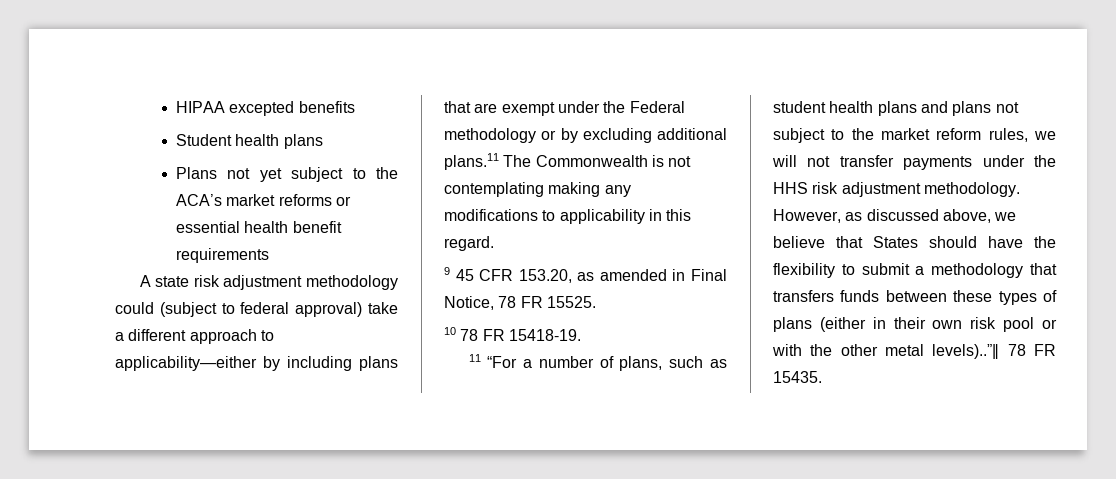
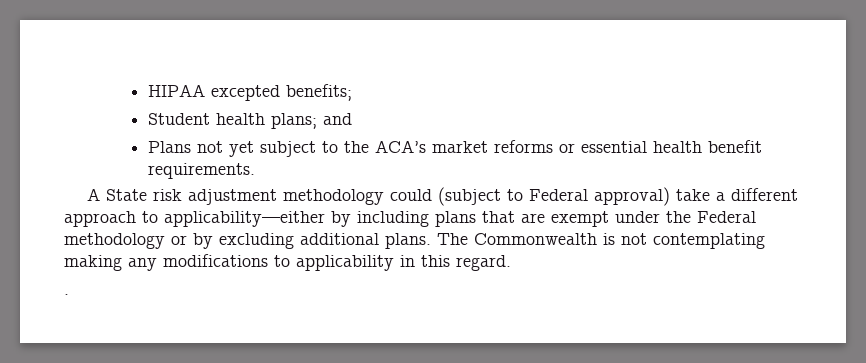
[298,101,355,113] benefits -> [285,84,352,101] benefits;
[283,134,323,149] plans -> [270,113,352,129] plans; and
[176,248,270,263] requirements -> [147,163,255,179] requirements.
[155,276,190,287] state -> [105,189,147,201] State
[240,302,290,314] federal -> [528,189,588,201] Federal
[444,153,499,170] plans.11 -> [385,233,431,249] plans.
[444,267,727,283] [444,296,596,310] [444,327,581,341] [468,354,727,371] [773,101,1019,116] [773,128,1056,143] [772,155,1056,170] [773,182,1020,197] [773,209,1017,223] [773,236,1056,248] [773,263,1057,278] [773,290,1057,305] [773,317,1057,332] [772,344,1056,359] [773,371,822,383] 9 45 CFR 153.20, as amended in Final Notice, 78 FR 15525. // 10 78 FR 15418-19. // 11 “For a number of plans, such as student health plans and plans not subject to the market reform rules, we will not transfer payments under the HHS risk adjustment methodology. However, as discussed above, we believe that States should have the flexibility to submit a methodology that transfers funds between these types of plans (either in their own risk pool or with the other metal levels)..”‖ 78 FR 15435. -> [64,294,69,295] .

